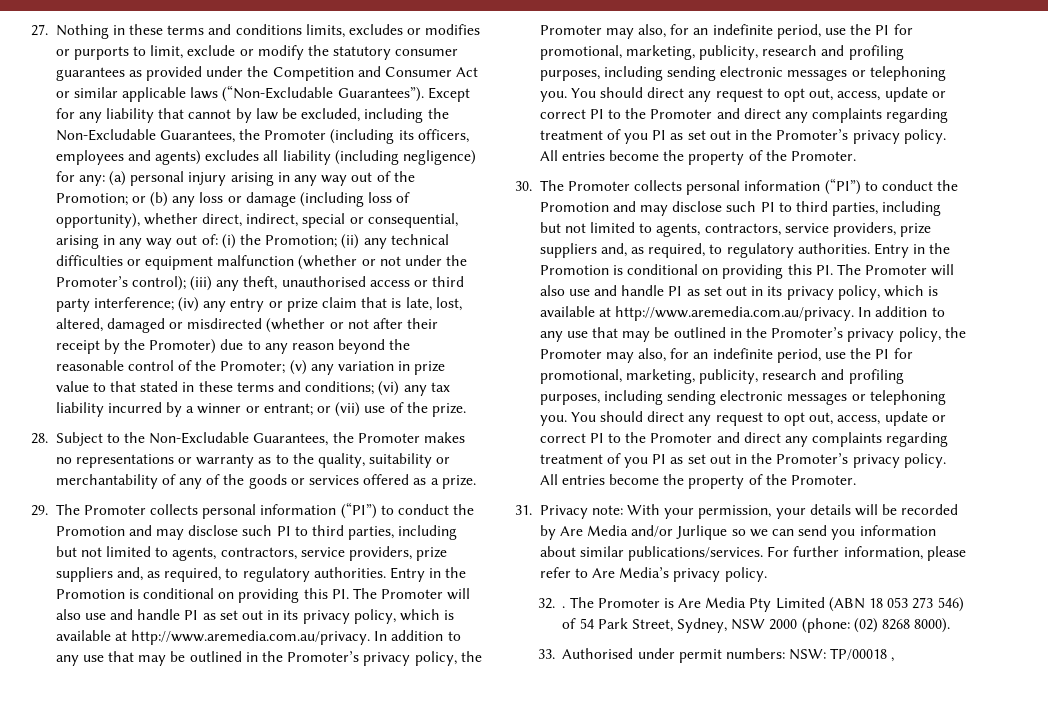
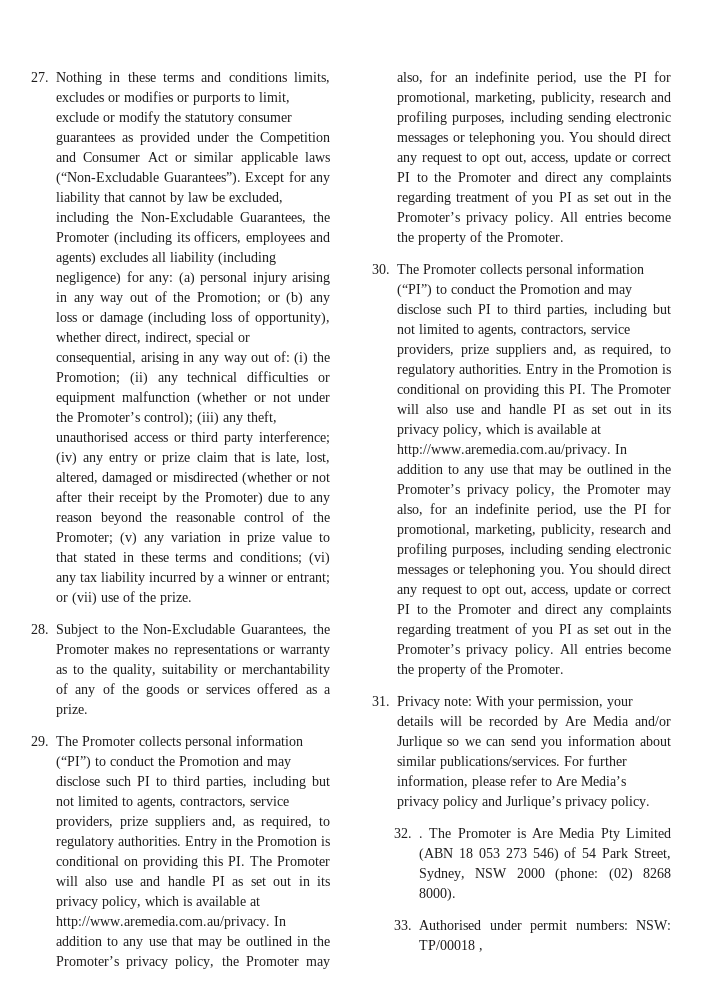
(721, 575) none -> [443,796,607,809] policy and Jurlique’s privacy

